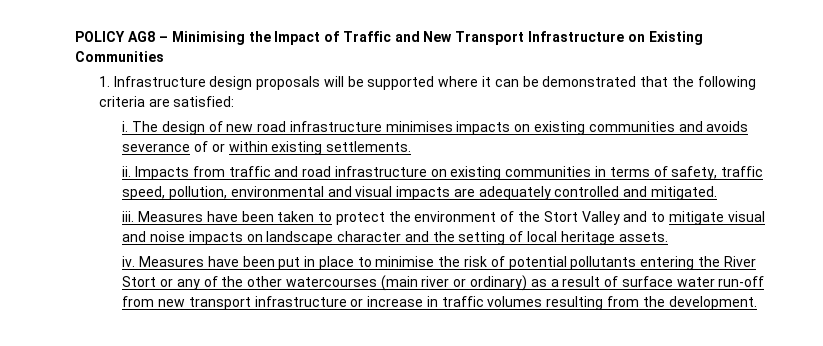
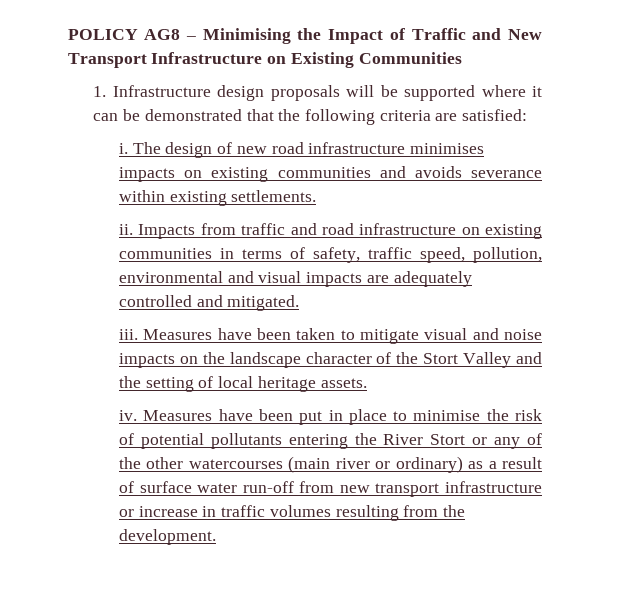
[193,141,225,152] of or -> (542, 174) none
[335,211,666,225] protect the environment of the Stort Valley and to -> (355, 335) none
(263, 238) none -> [202,352,225,364] the
(402, 236) none -> [376,352,512,368] of the Stort Valley

